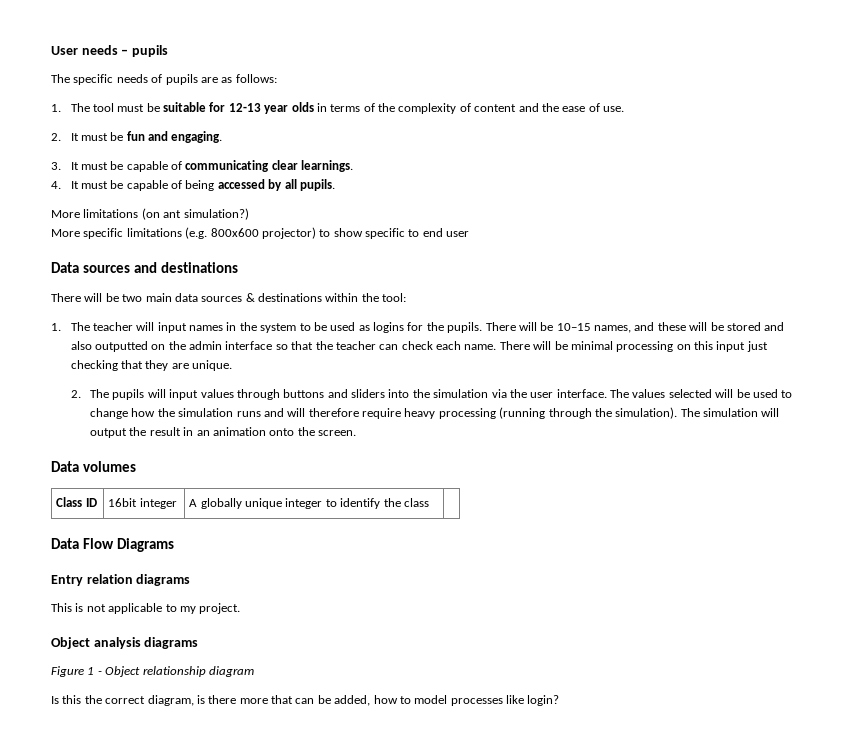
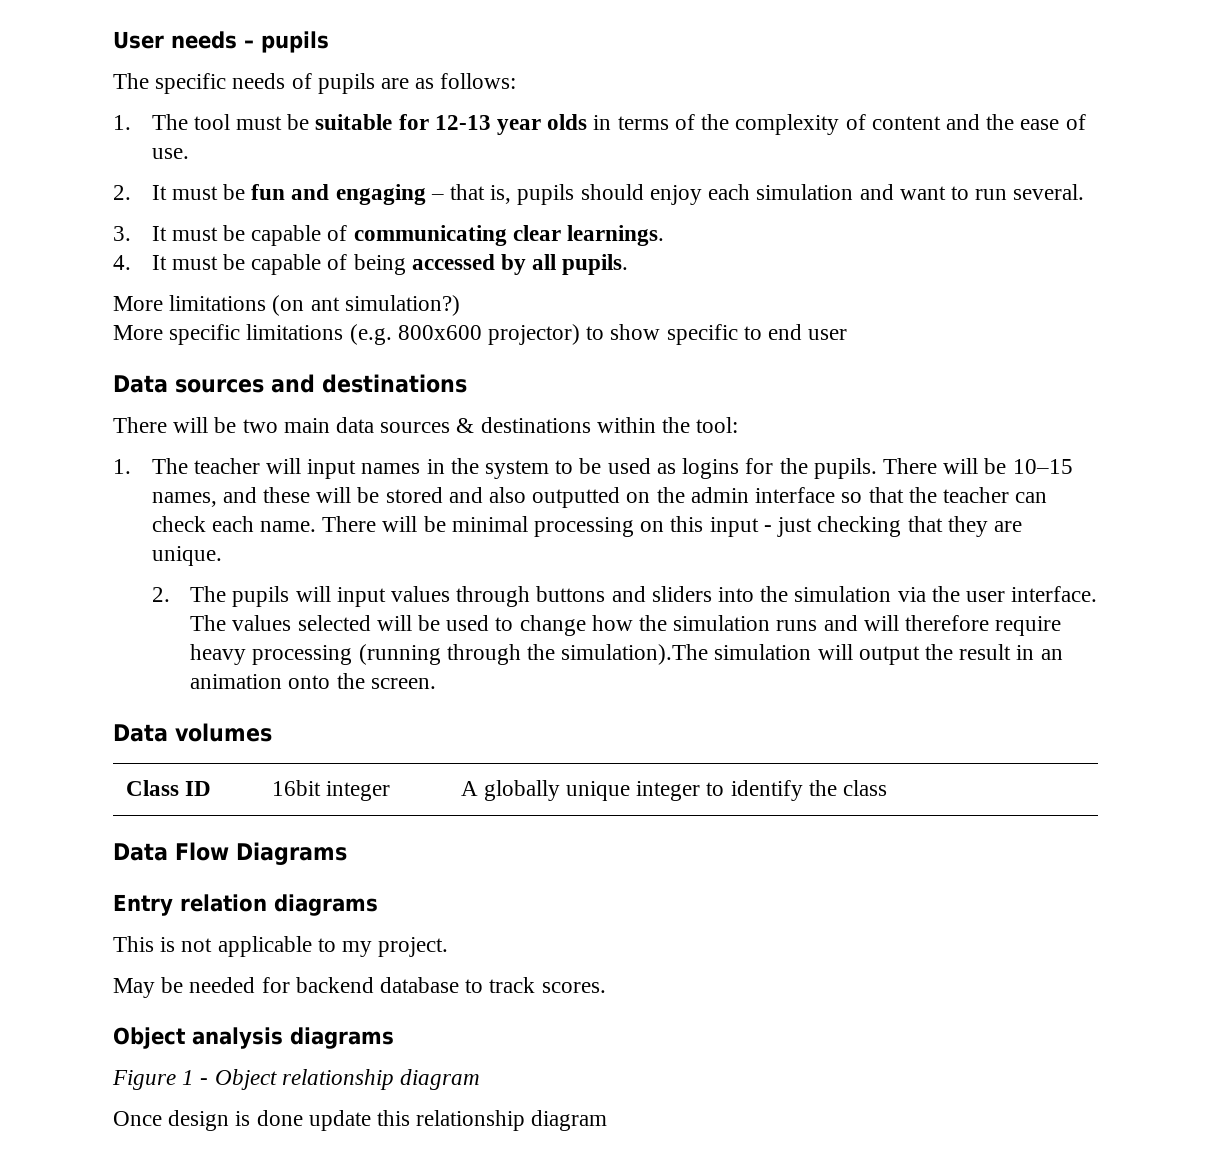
[171,131,223,143] engaging. -> [335,184,1085,205] engaging – that is, pupils should enjoy each simulation and want to run several.
(746, 346) none -> [763,525,772,532] -
[615,407,700,419] simulation). The -> [561,644,709,665] simulation).The
(241, 608) none -> [113,977,606,998] // May be needed for backend database to track scores.
[51,695,560,706] Is this the correct diagram, is there more that can be added, how to model processes like login? -> [113,1110,608,1131] Once design is done update this relationship diagram

